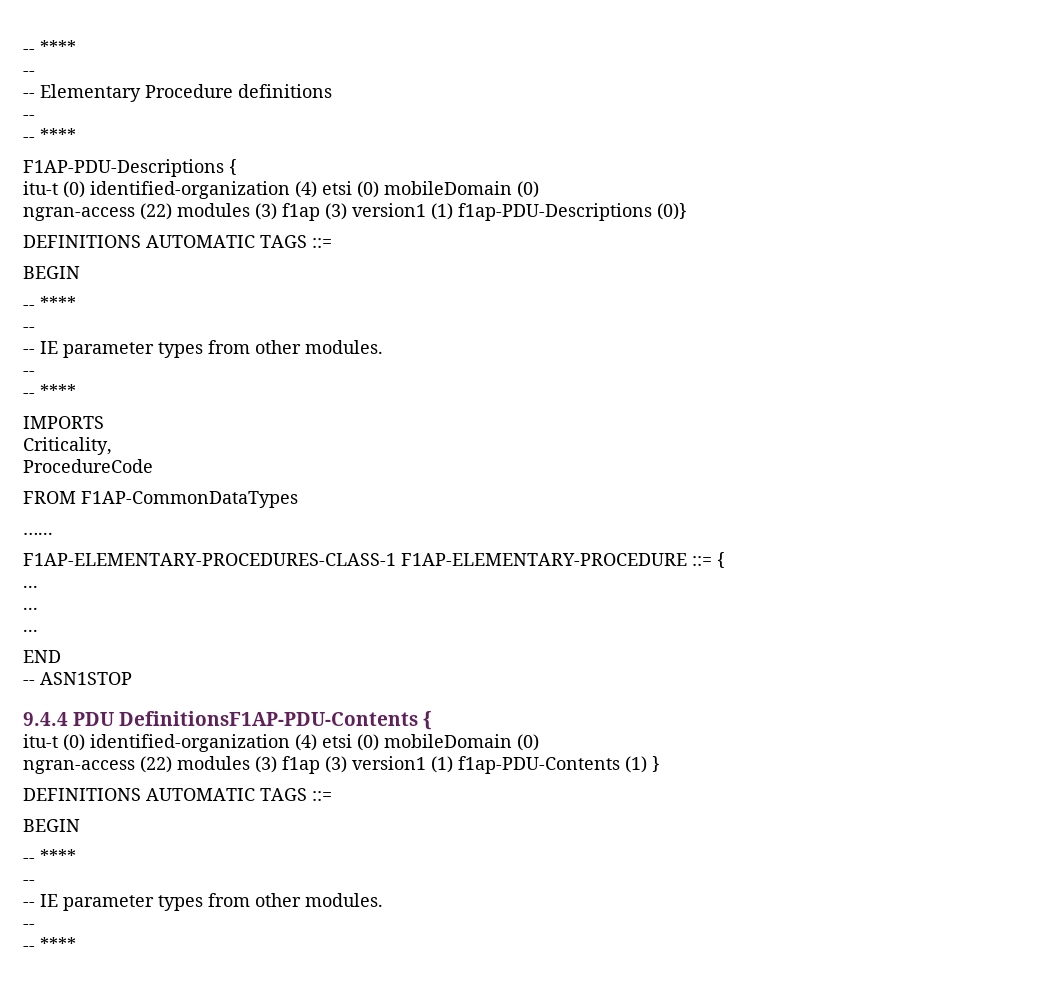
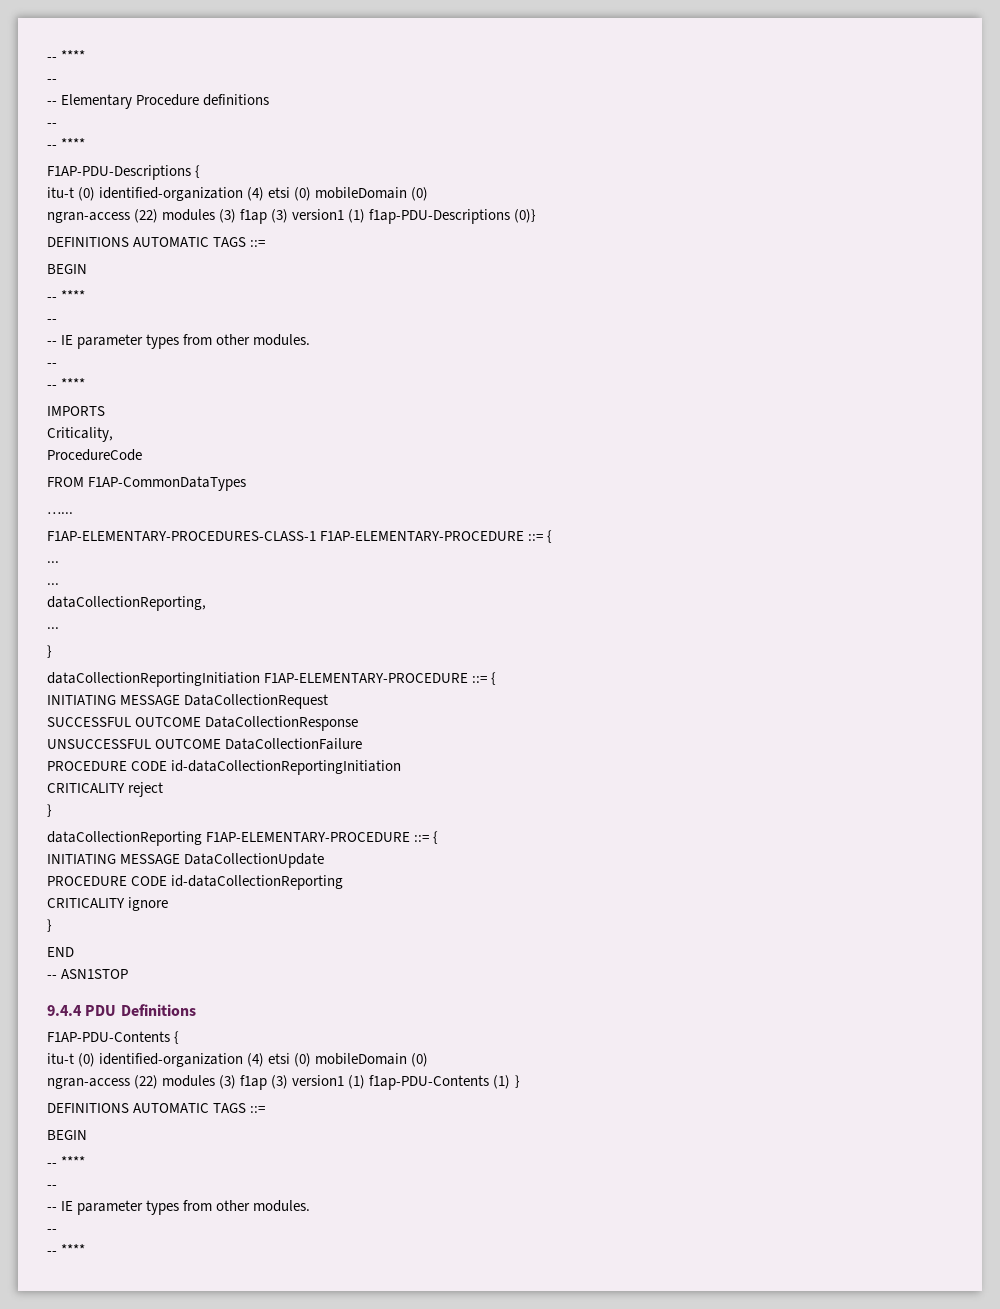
[23,629,38,632] // ... -> [47,596,206,611] [47,627,59,629] [47,645,52,658] [47,672,497,687] [47,694,329,709] [47,716,359,731] [47,738,363,750] [47,760,402,775] [47,782,164,797] [47,804,52,817] [47,831,439,846] [47,853,325,868] [47,875,344,890] [47,897,169,911] [47,919,52,932] // dataCollectionReporting, // ... // } // dataCollectionReportingInitiation F1AP-ELEMENTARY-PROCEDURE ::= { // INITIATING MESSAGE DataCollectionRequest // SUCCESSFUL OUTCOME DataCollectionResponse // UNSUCCESSFUL OUTCOME DataCollectionFailure // PROCEDURE CODE id-dataCollectionReportingInitiation // CRITICALITY reject // } // dataCollectionReporting F1AP-ELEMENTARY-PROCEDURE ::= { // INITIATING MESSAGE DataCollectionUpdate // PROCEDURE CODE id-dataCollectionReporting // CRITICALITY ignore // }
[119,711,419,726] DefinitionsF1AP-PDU-Contents -> [120,1004,196,1016] [47,1031,170,1042] Definitions // F1AP-PDU-Contents

